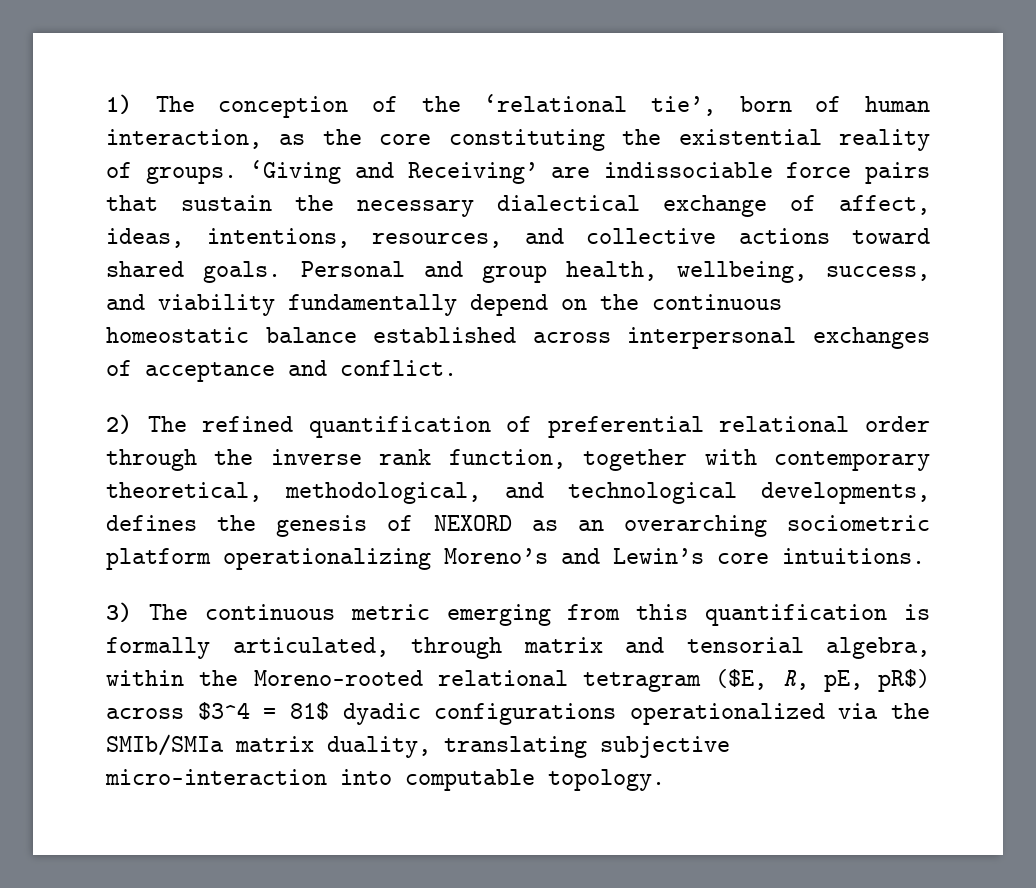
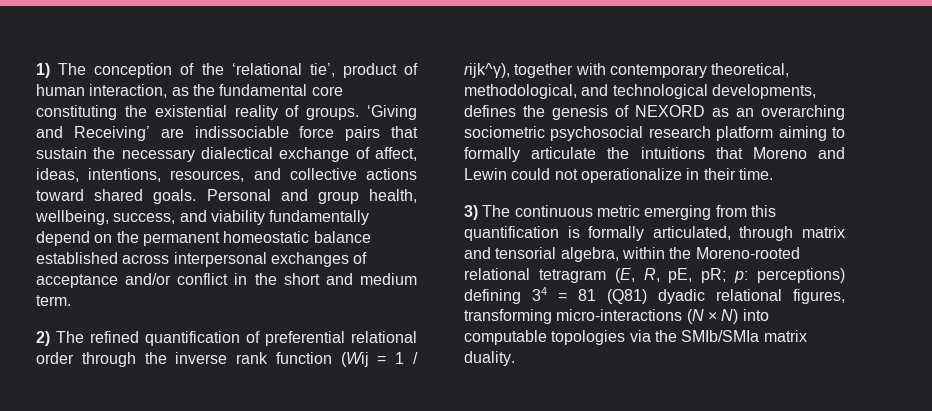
[739,96,792,112] born -> [342,63,397,78] product
(362, 137) none -> [219,84,308,96] fundamental
[652,294,782,310] continuous -> [142,232,220,246] permanent
[288,360,457,376] and conflict. -> [125,273,417,285] [36,295,71,306] and/or conflict in the short and medium term.
[448,449,566,469] function, -> [275,352,418,367] [464,63,510,78] function (Wij = 1 / rijk^γ),
[106,548,925,570] platform operationalizing Moreno’s and Lewin’s core intuitions. -> [550,126,846,141] [464,147,846,162] [464,168,773,183] psychosocial research platform aiming to formally articulate the intuitions that Moreno and Lewin could not operationalize in their time.
[715,669,768,690] ($E, -> [614,268,635,283] (E,
[878,669,930,692] [106,702,930,725] [106,734,730,758] [105,769,665,791] pR$) across $3^4 = 81$ dyadic configurations operationalized via the SMIb/SMIa matrix duality, translating subjective micro-interaction into computable topology. -> [701,268,845,283] [464,287,845,304] [464,309,769,324] [464,330,807,345] [464,351,515,366] pR; p: perceptions) defining 34 = 81 (Q81) dyadic relational figures, transforming micro-interactions (N × N) into computable topologies via the SMIb/SMIa matrix duality.

